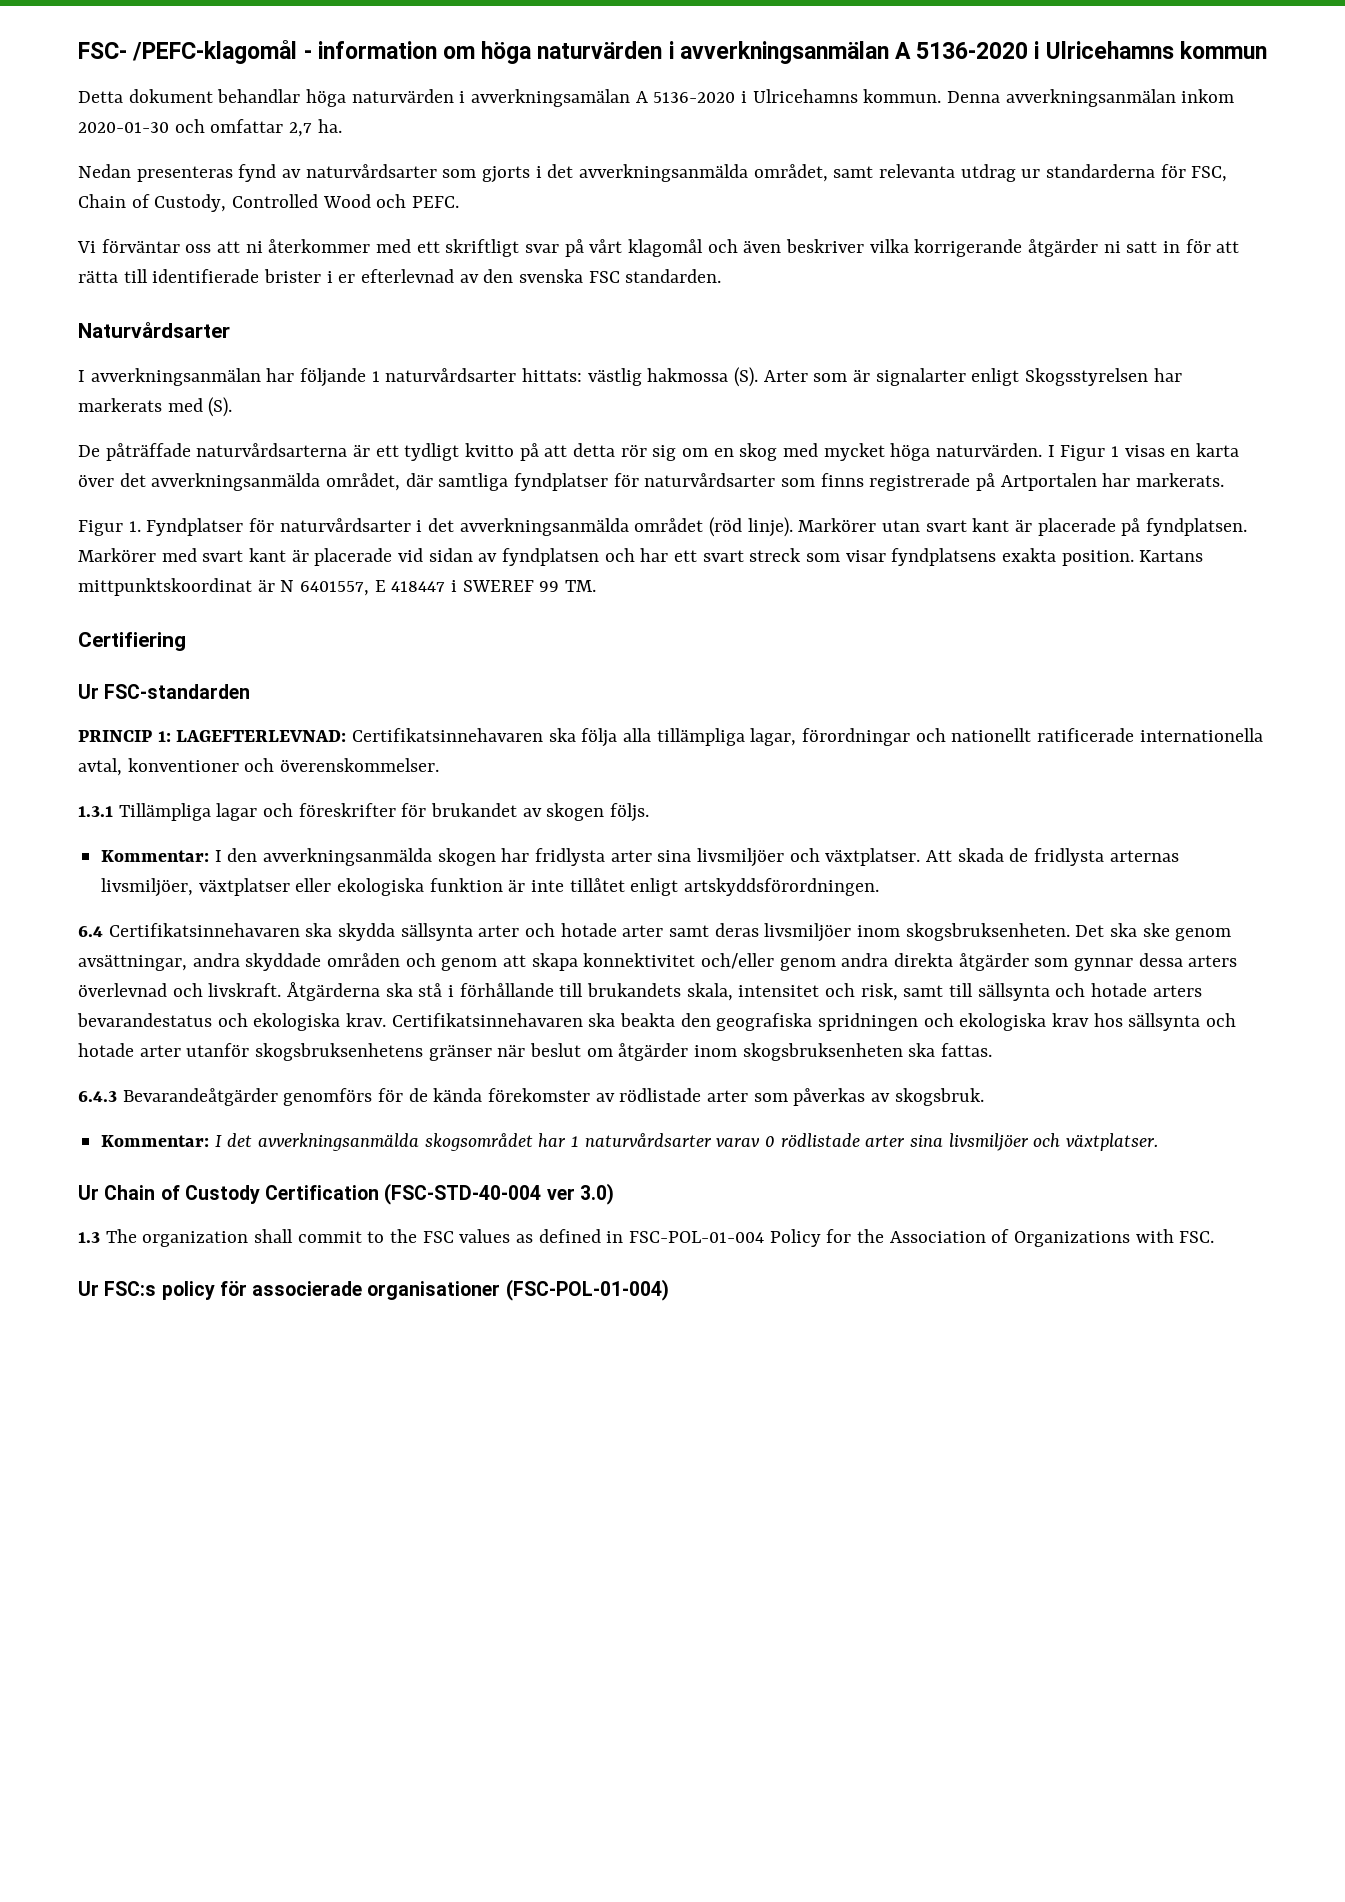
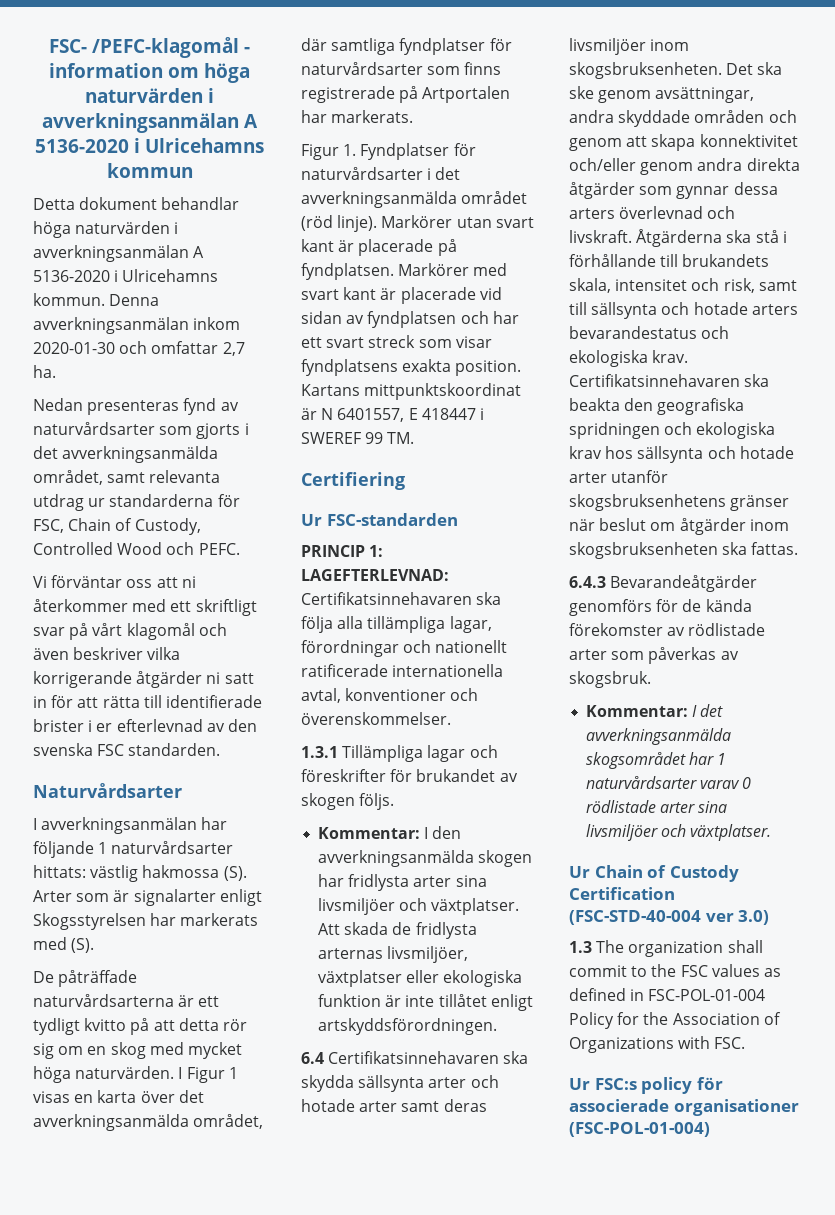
[471,89,631,107] avverkningsamälan -> [33,245,189,262] avverkningsanmälan

